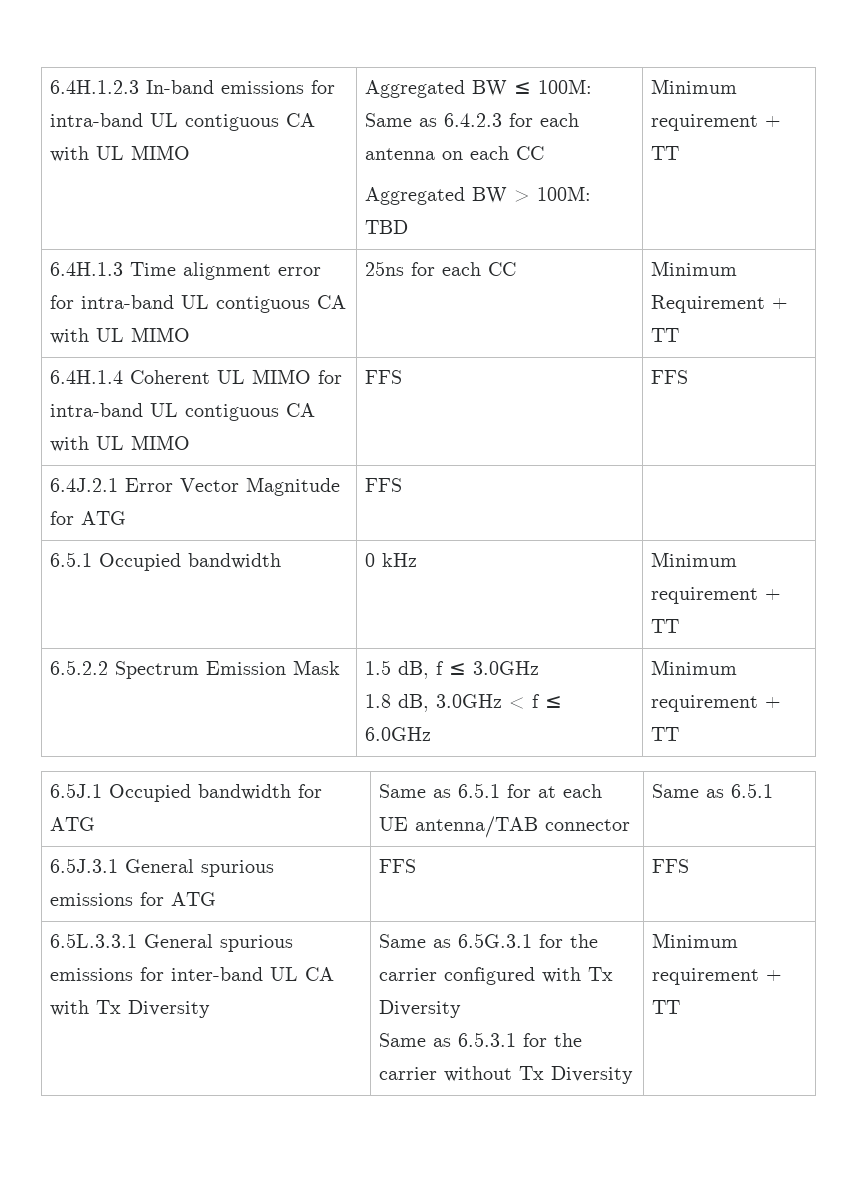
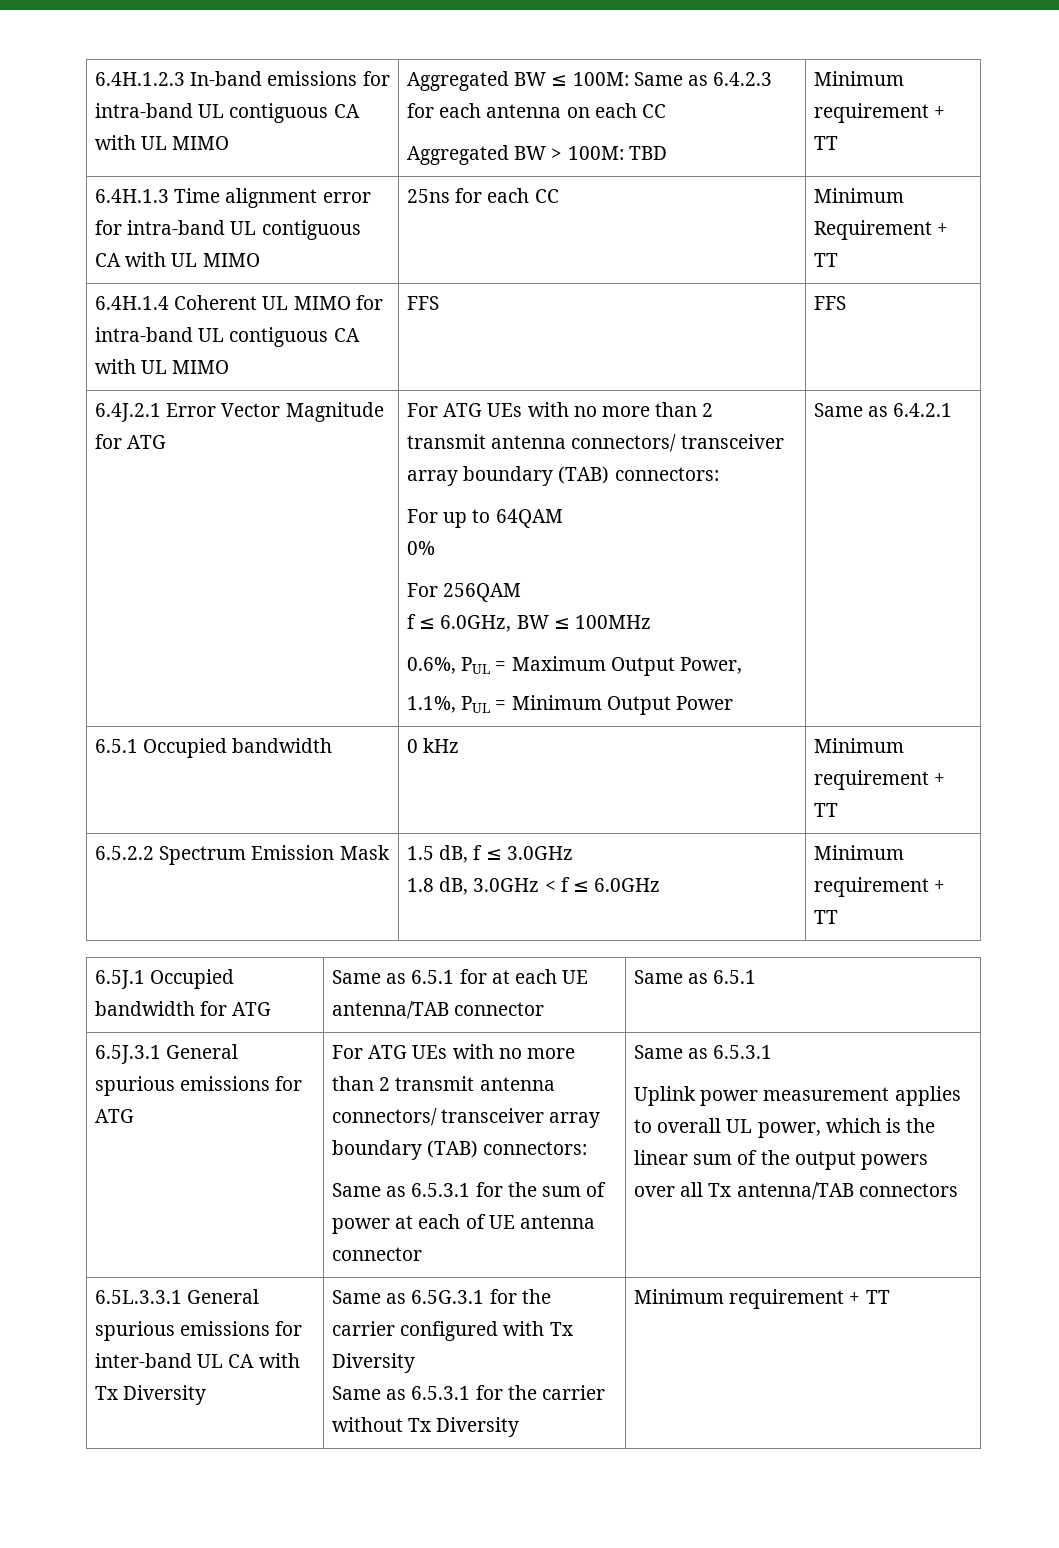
[365,478,403,492] FFS | -> [407,402,714,417] [407,434,784,452] [407,466,719,486] [407,509,563,528] [407,541,436,555] [407,583,522,602] [407,614,651,632] [407,656,742,676] [407,695,733,715] [814,403,953,417] For ATG UEs with no more than 2 transmit antenna connectors/ transceiver array boundary (TAB) connectors: // For up to 64QAM // 0% // For 256QAM // f ≤ 6.0GHz, BW ≤ 100MHz // 0.6%, PUL = Maximum Output Power, // 1.1%, PUL = Minimum Output Power | Same as 6.4.2.1
[379,859,417,873] [652,859,690,873] FFS | FFS -> [332,1044,575,1059] [332,1076,555,1091] [332,1108,601,1128] [332,1140,588,1160] [332,1182,606,1197] [332,1214,595,1234] [332,1247,423,1261] [634,1045,773,1059] [634,1086,961,1106] [634,1118,935,1138] [634,1150,928,1170] [634,1182,958,1200] For ATG UEs with no more than 2 transmit antenna connectors/ transceiver array boundary (TAB) connectors: // Same as 6.5.3.1 for the sum of power at each of UE antenna connector | Same as 6.5.3.1 // Uplink power measurement applies to overall UL power, which is the linear sum of the output powers over all Tx antenna/TAB connectors

